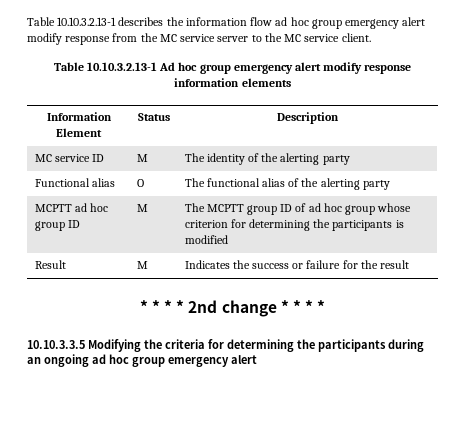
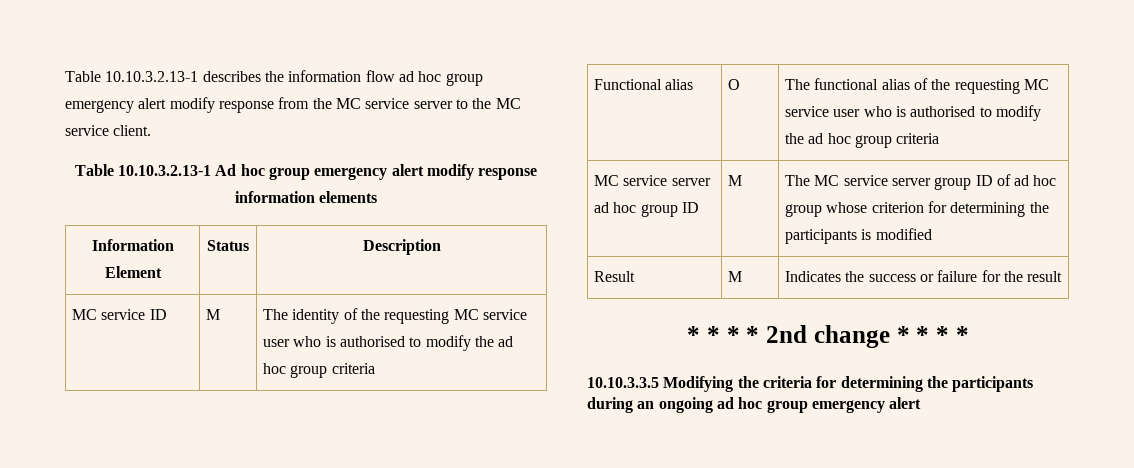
[280,153,350,165] alerting party -> [384,309,527,324] [262,335,514,351] [262,363,375,378] requesting MC service user who is authorised to modify the ad hoc group criteria
[320,178,390,190] [34,204,72,212] alerting party // MCPTT -> [954,79,1049,94] [784,105,1041,121] [784,133,940,148] [593,175,711,186] requesting MC service user who is authorised to modify the ad hoc group criteria // MC service server
[206,204,244,212] MCPTT -> [814,175,931,186] MC service server

